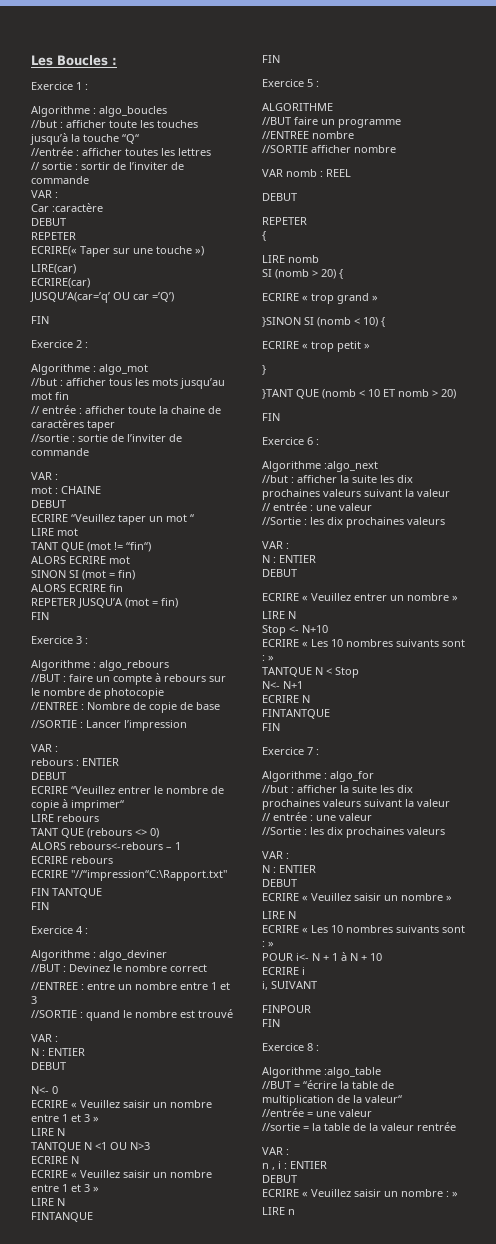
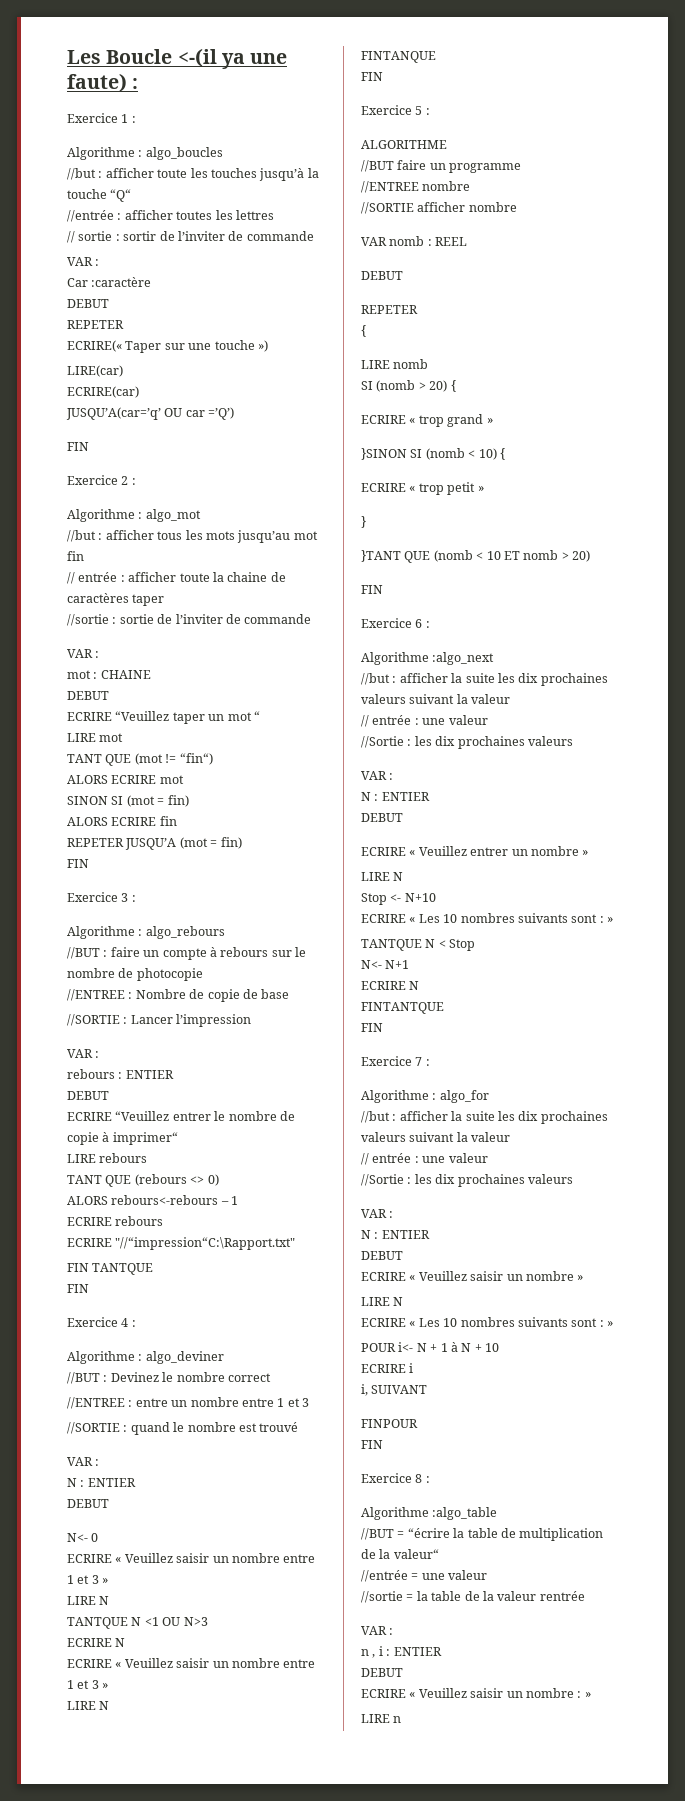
[31,55,108,66] Les Boucles -> [67,48,288,69] [67,73,127,92] Les Boucle <-(il ya une faute)

